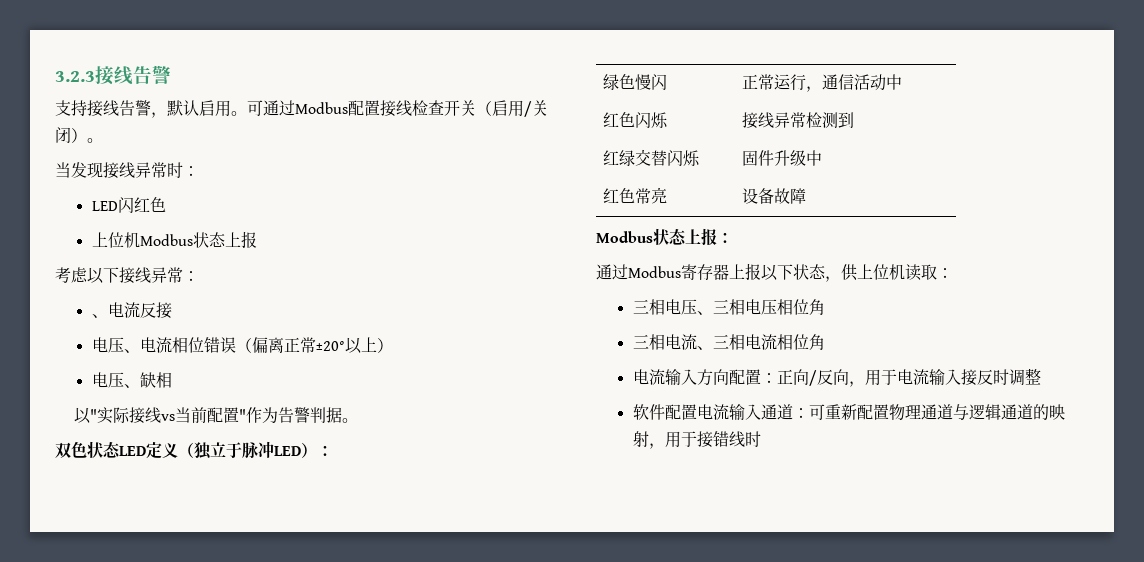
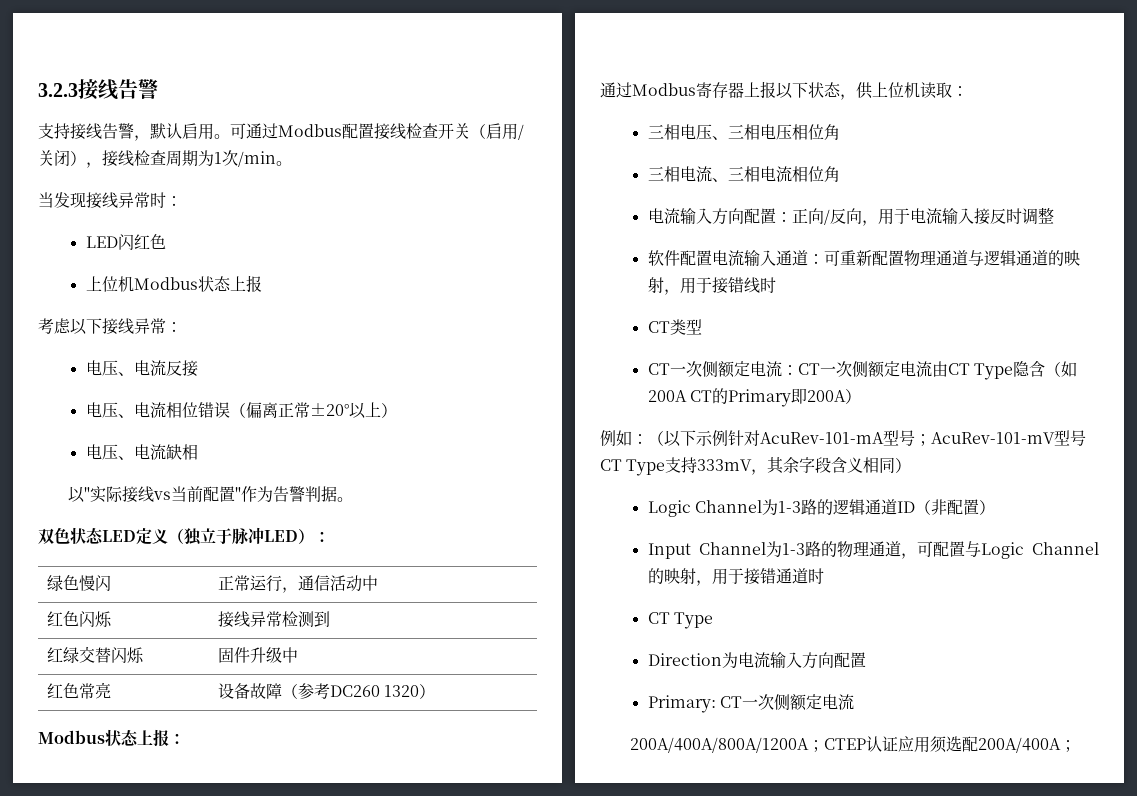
(87, 135) none -> [86,150,276,168] ，接线检查周期为1次/min
(199, 276) none -> [85,360,118,376] 电压
(140, 386) none -> [133,444,166,460] 电流
(807, 196) none -> [281,683,436,699] （参考DC260 1320）
(761, 439) none -> [647,319,702,335] [647,361,1077,380] [647,388,861,407] [600,430,1086,447] [600,457,912,476] [647,499,995,517] [647,541,1099,559] [647,568,824,586] [647,612,713,629] [647,652,866,669] [647,694,854,713] [630,736,1077,753] // CT类型 // CT一次侧额定电流：CT一次侧额定电流由CT Type隐含（如200A CT的Primary即200A） // 例如：（以下示例针对AcuRev-101-mA型号；AcuRev-101-mV型号CT Type支持333mV，其余字段含义相同） // Logic Channel为1-3路的逻辑通道ID（非配置） // Input Channel为1-3路的物理通道，可配置与Logic Channel的映射，用于接错通道时 // CT Type // Direction为电流输入方向配置 // Primary: CT一次侧额定电流 // 200A/400A/800A/1200A；CTEP认证应用须选配200A/400A；

